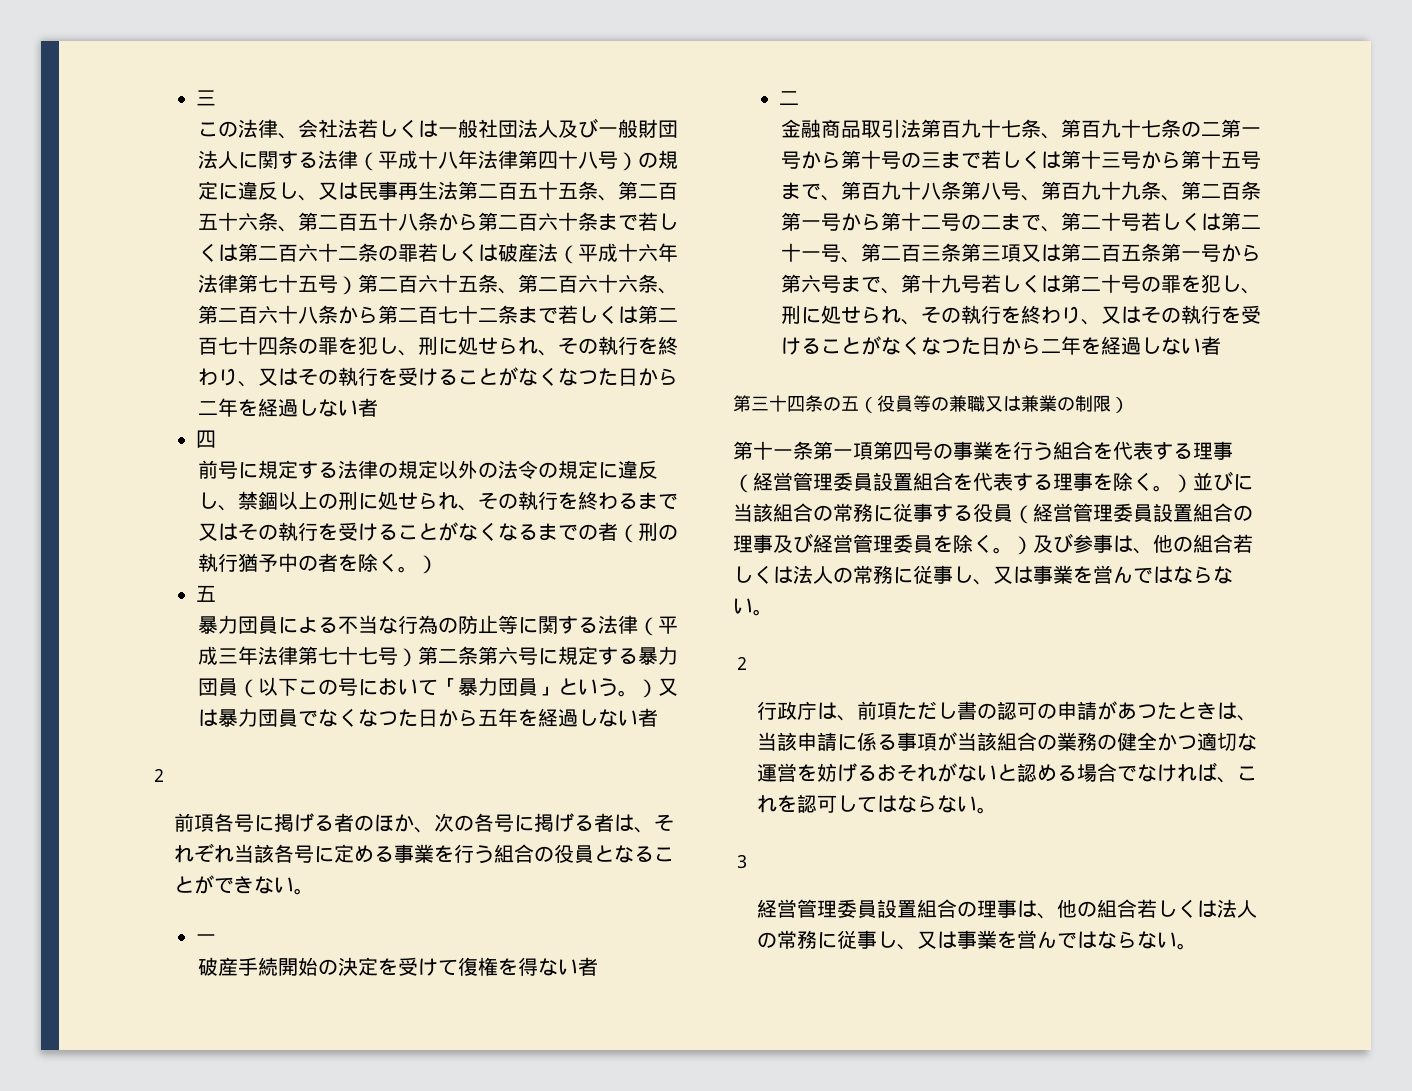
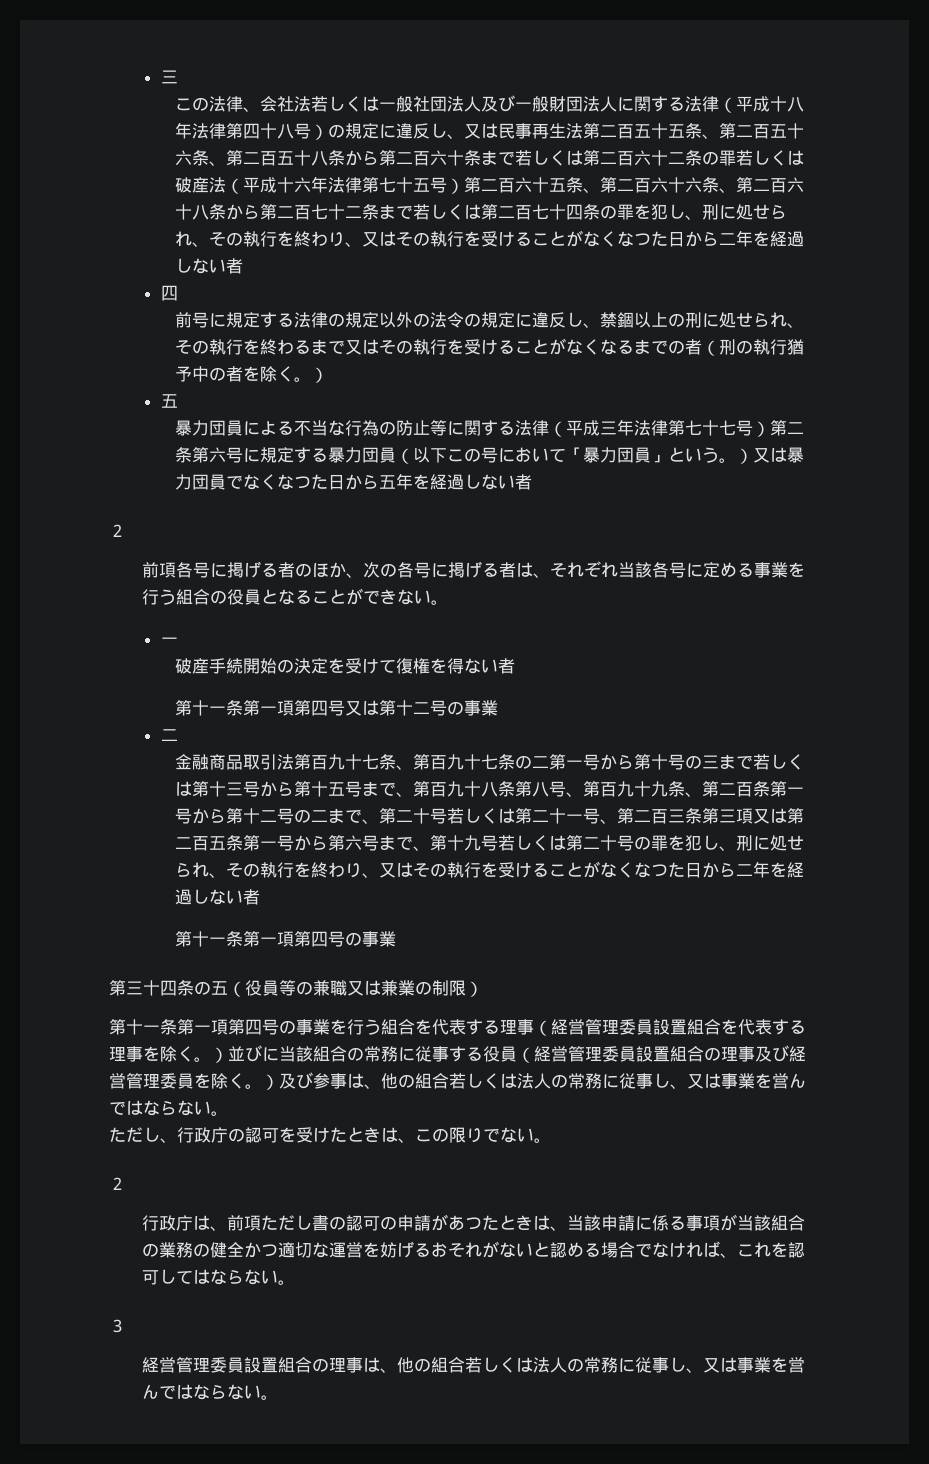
(599, 966) none -> [174,700,498,716] // 第十一条第一項第四号又は第十二号の事業
(1222, 345) none -> [174,931,396,947] // 第十一条第一項第四号の事業
(773, 612) none -> [109,1127,551,1143] // ただし、行政庁の認可を受けたときは、この限りでない。

